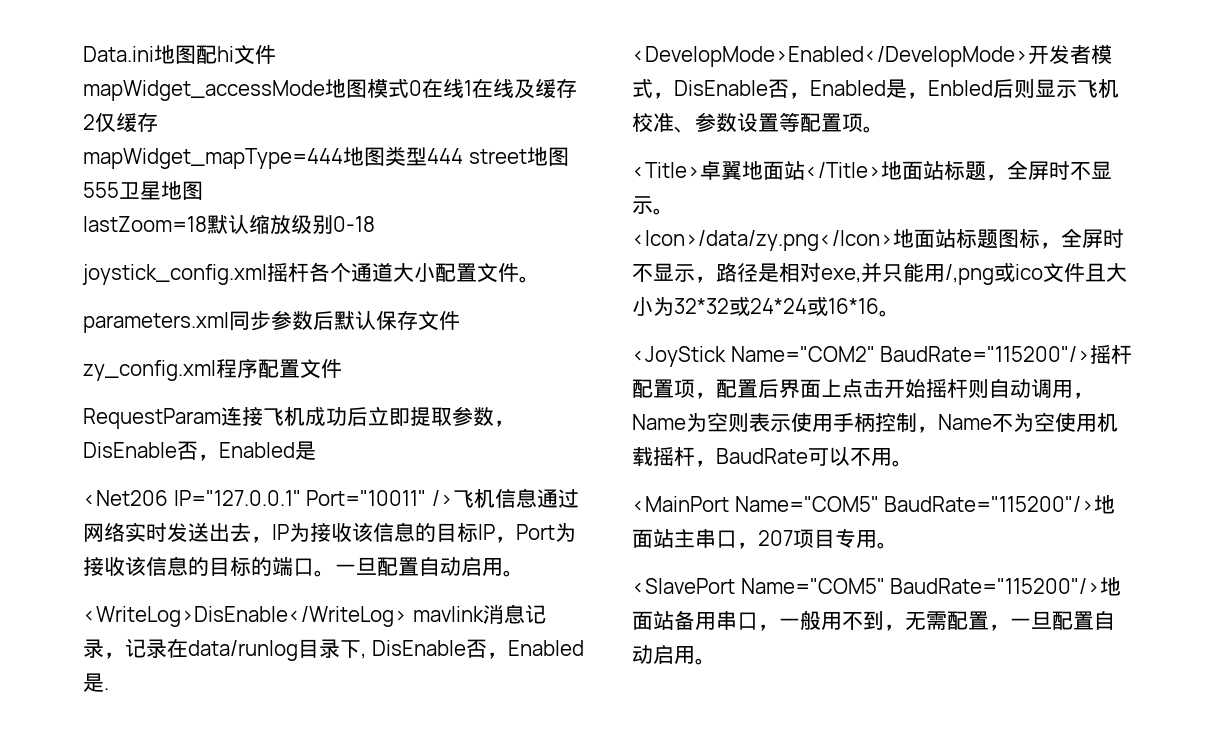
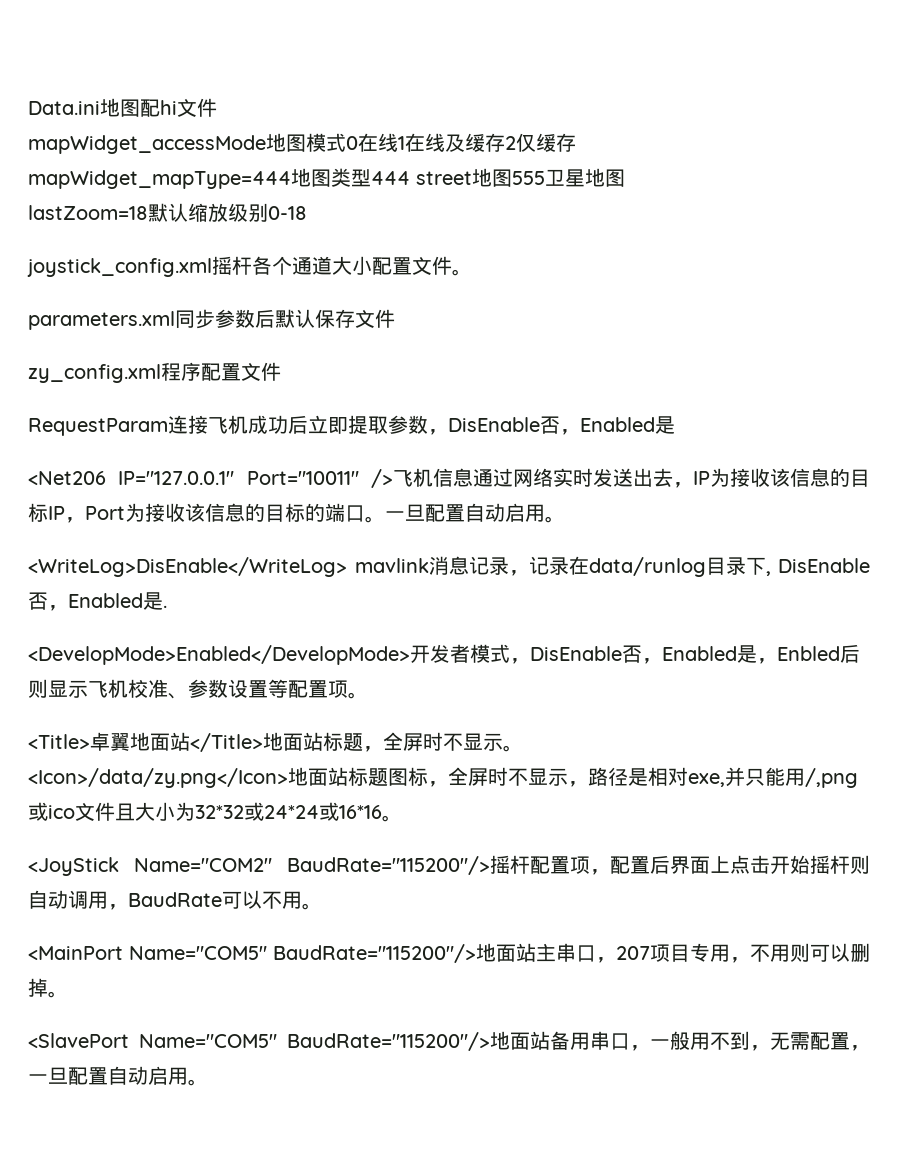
[632,412,1118,433] [632,447,716,467] Name为空则表示使用手柄控制，Name不为空使用机载摇杆， -> (128, 907) none
(877, 539) none -> [730,943,870,963] [28,978,48,997] ，不用则可以删掉

